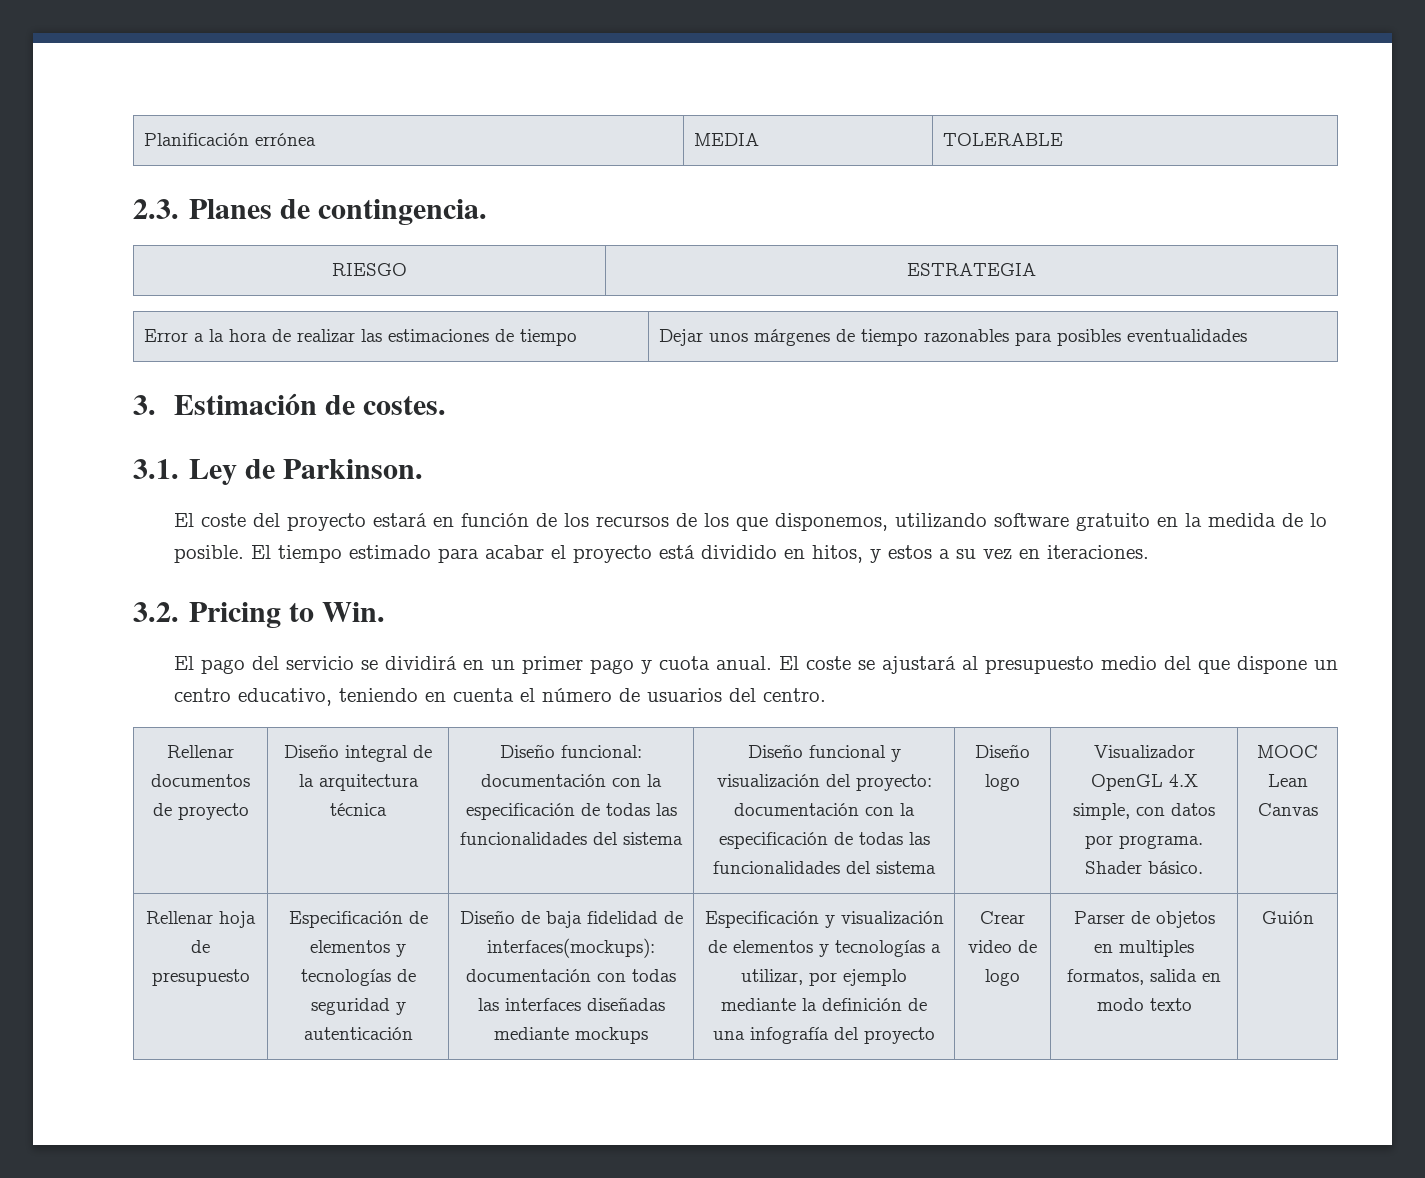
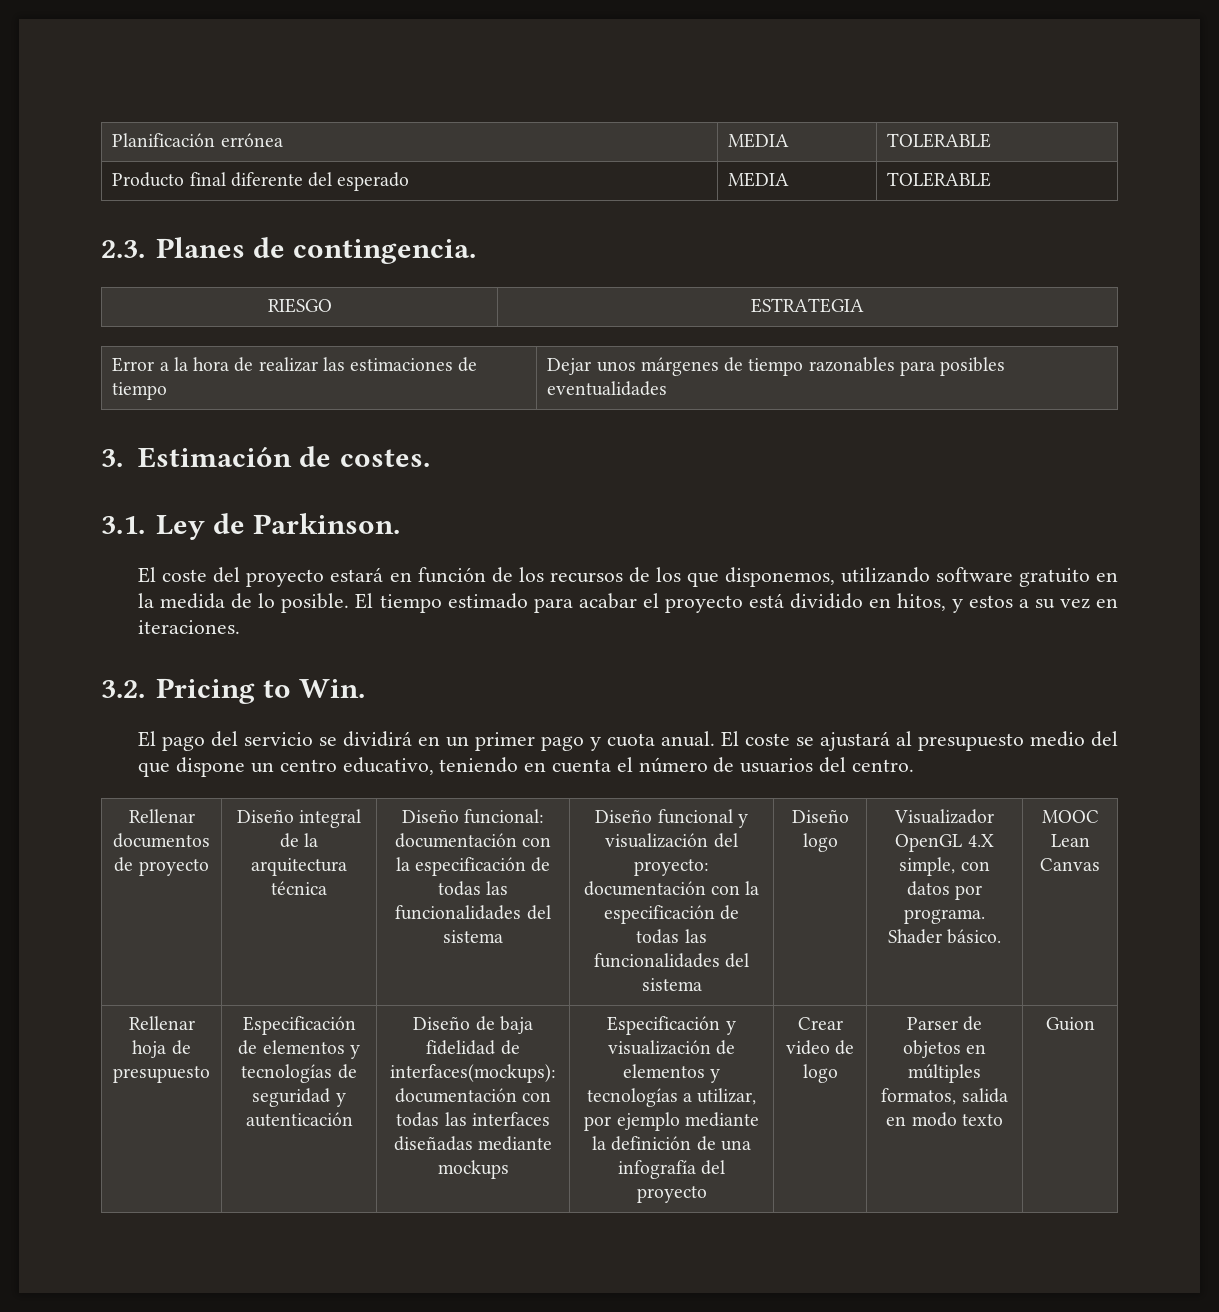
(1064, 139) none -> [112,172,410,191] [728,172,790,187] [887,172,992,187] // Producto final diferente del esperado | MEDIA | TOLERABLE
[1119,940,1194,957] multiples -> [908,1064,981,1083] múltiples
[1261,911,1314,924] Guión -> [1045,1017,1095,1031] Guion

